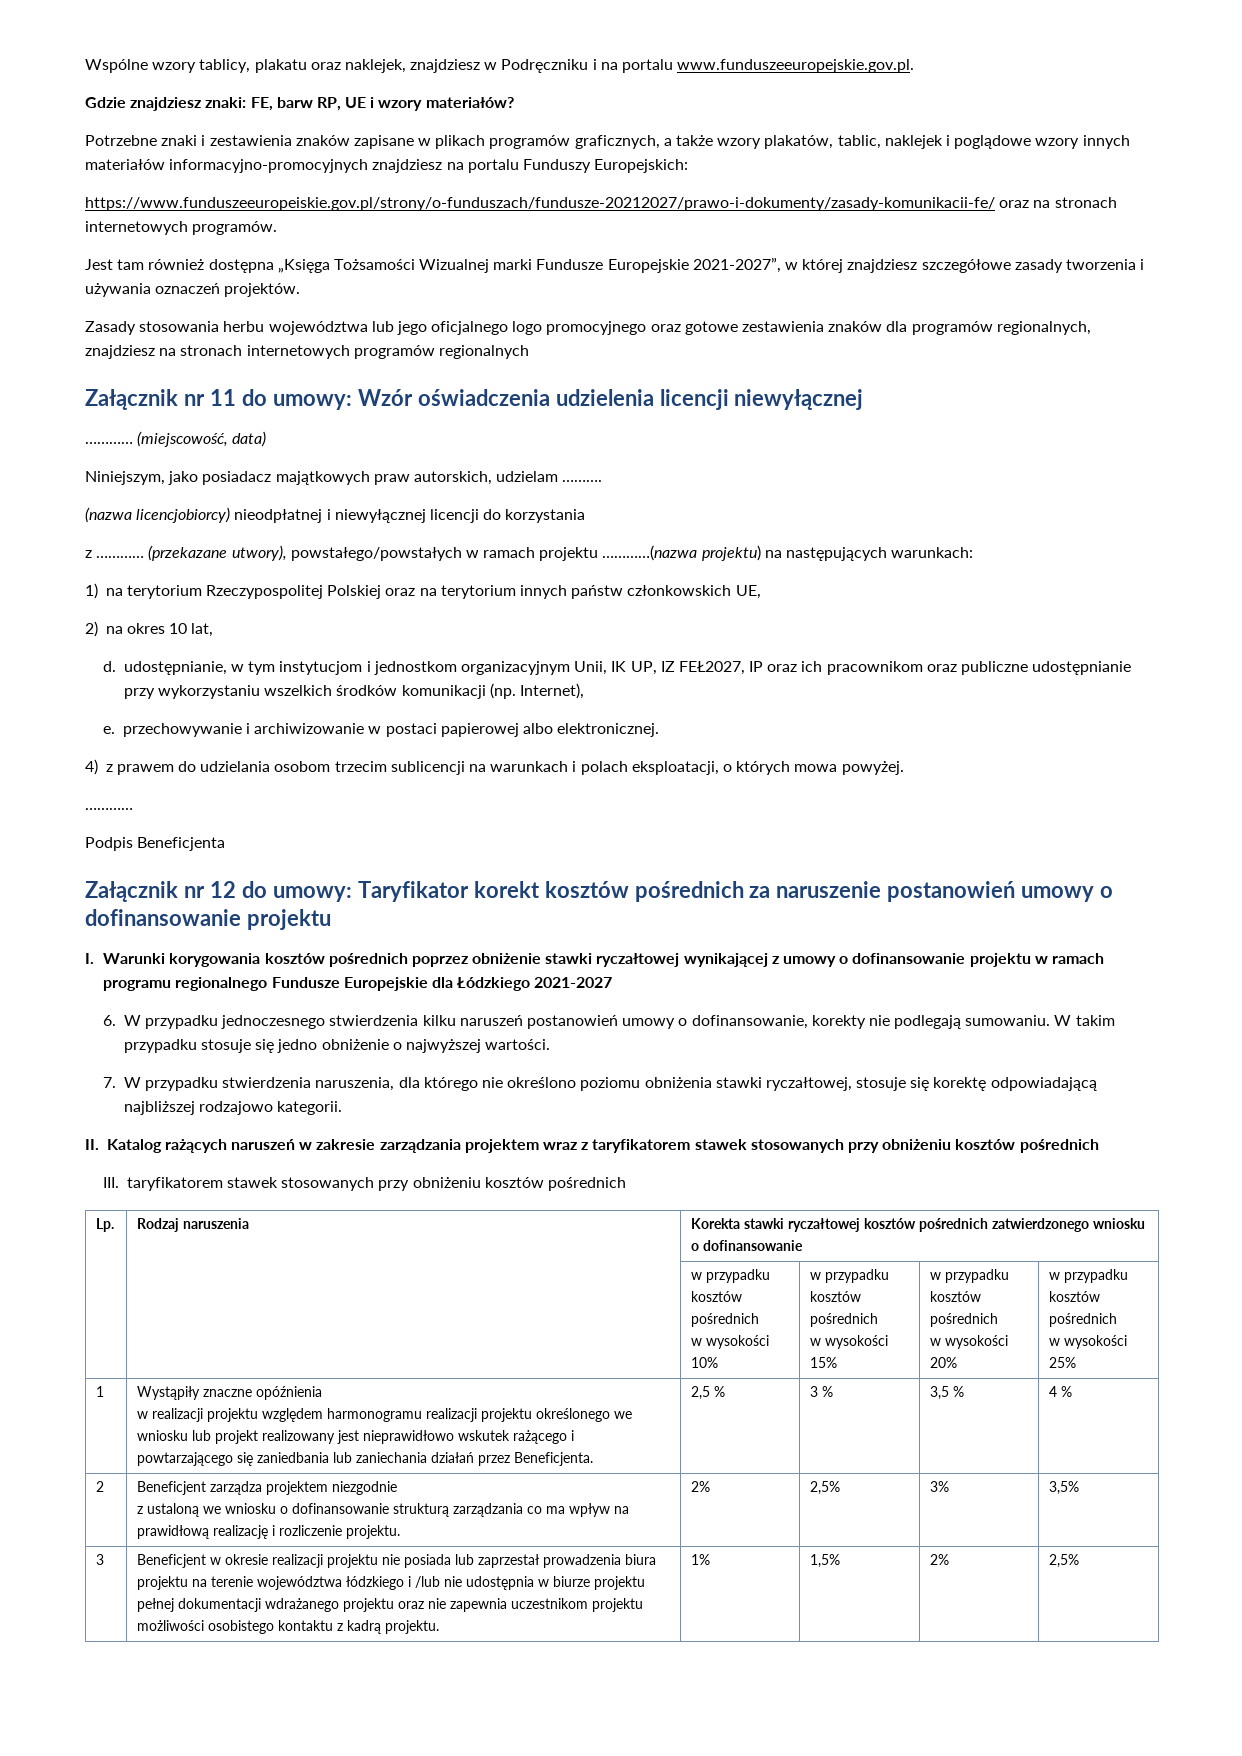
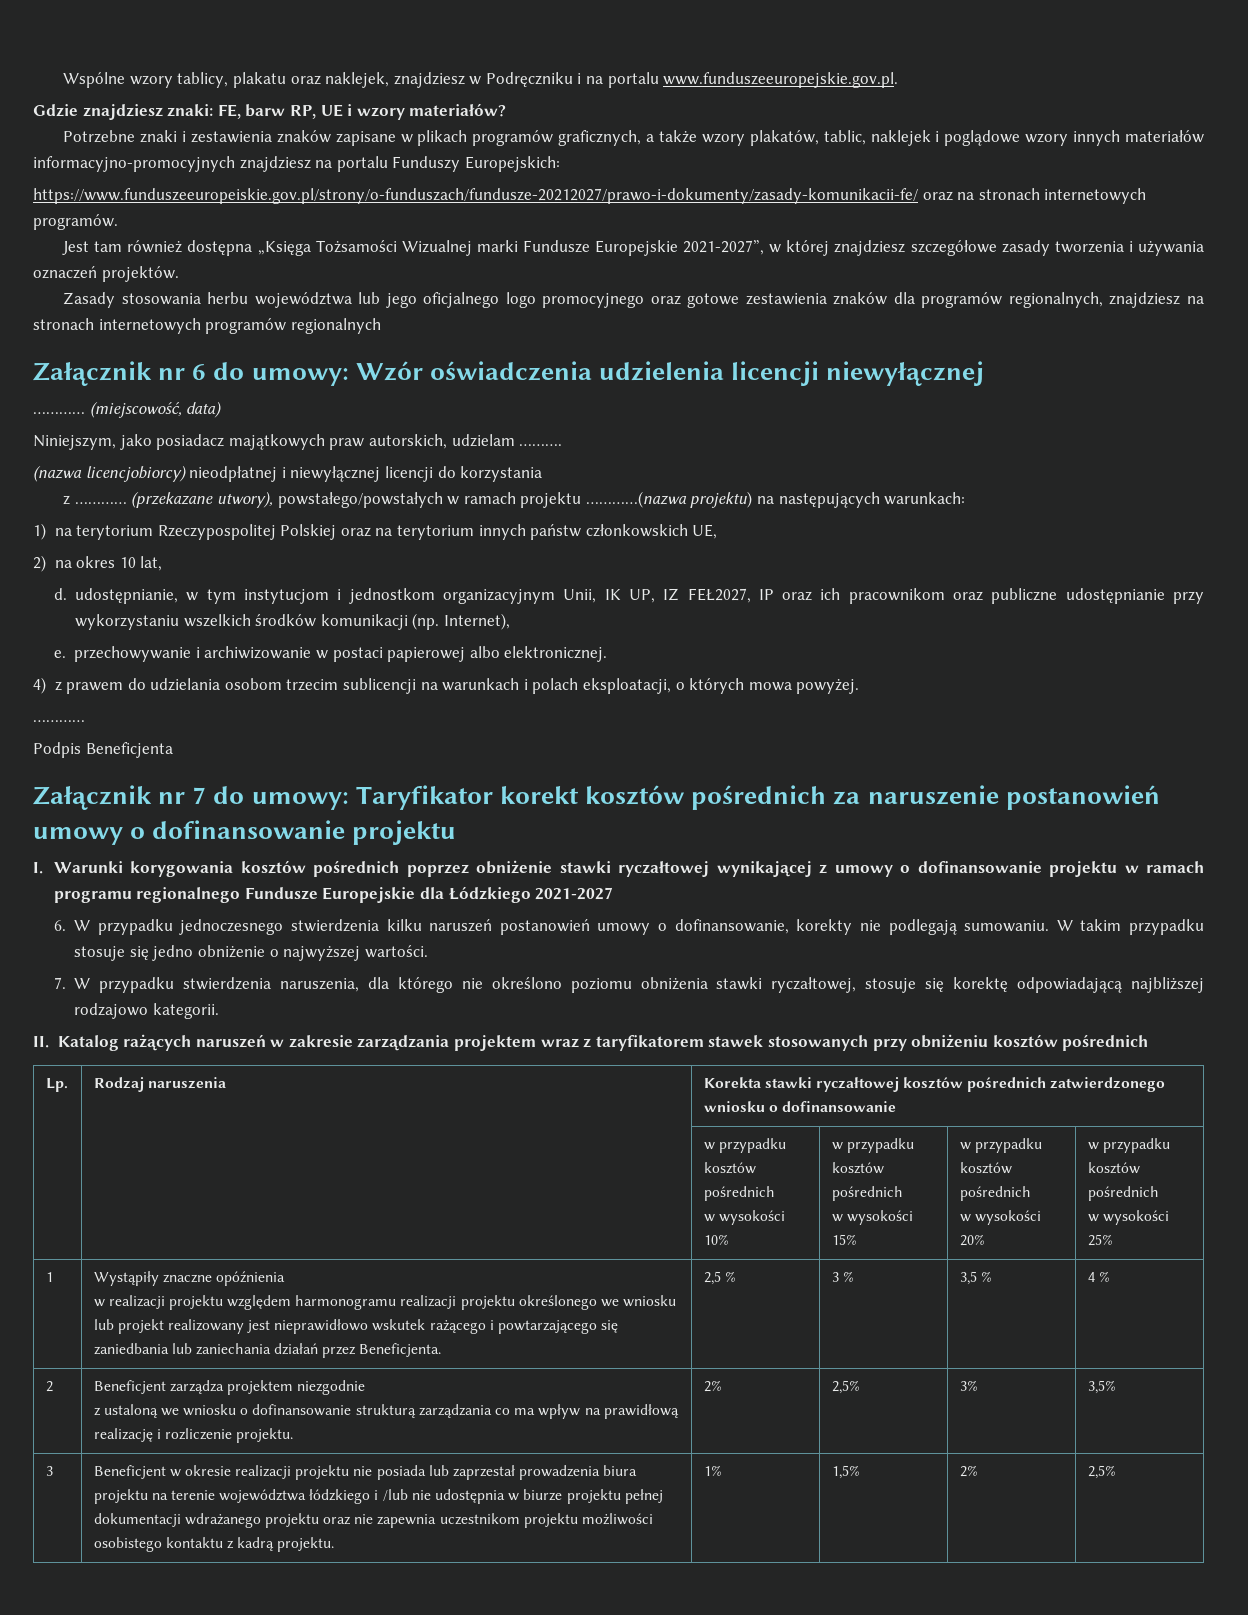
[209,389,236,406] 11 -> [192,364,207,380] 6
[209,881,236,898] 12 -> [192,787,207,804] 7
[103,1177,627,1191] // III. taryfikatorem stawek stosowanych przy obniżeniu kosztów pośrednich -> (1149, 1042) none

